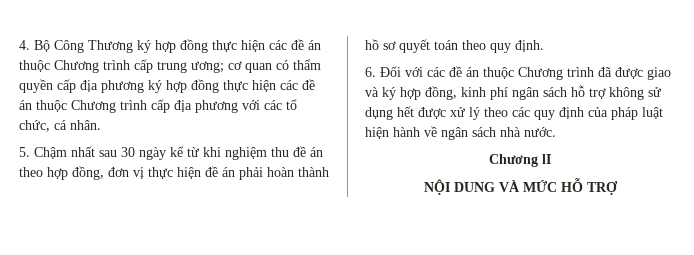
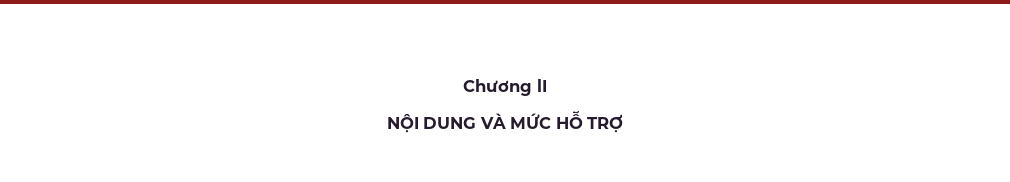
[19,39,321,53] [19,59,321,73] [19,79,315,93] [19,99,297,113] [19,120,101,132] [19,146,323,160] [19,166,329,180] [365,39,544,53] [365,66,671,80] [365,85,661,100] [365,106,663,120] [365,126,556,140] 4. Bộ Công Thương ký hợp đồng thực hiện các đề án thuộc Chương trình cấp trung ương; cơ quan có thẩm quyền cấp địa phương ký hợp đồng thực hiện các đề án thuộc Chương trình cấp địa phương với các tổ chức, cá nhân. // 5. Chậm nhất sau 30 ngày kể từ khi nghiệm thu đề án theo hợp đồng, đơn vị thực hiện đề án phải hoàn thành hồ sơ quyết toán theo quy định. // 6. Đối với các đề án thuộc Chương trình đã được giao và ký hợp đồng, kinh phí ngân sách hỗ trợ không sử dụng hết được xử lý theo các quy định của pháp luật hiện hành về ngân sách nhà nước. // -> (463, 87) none

